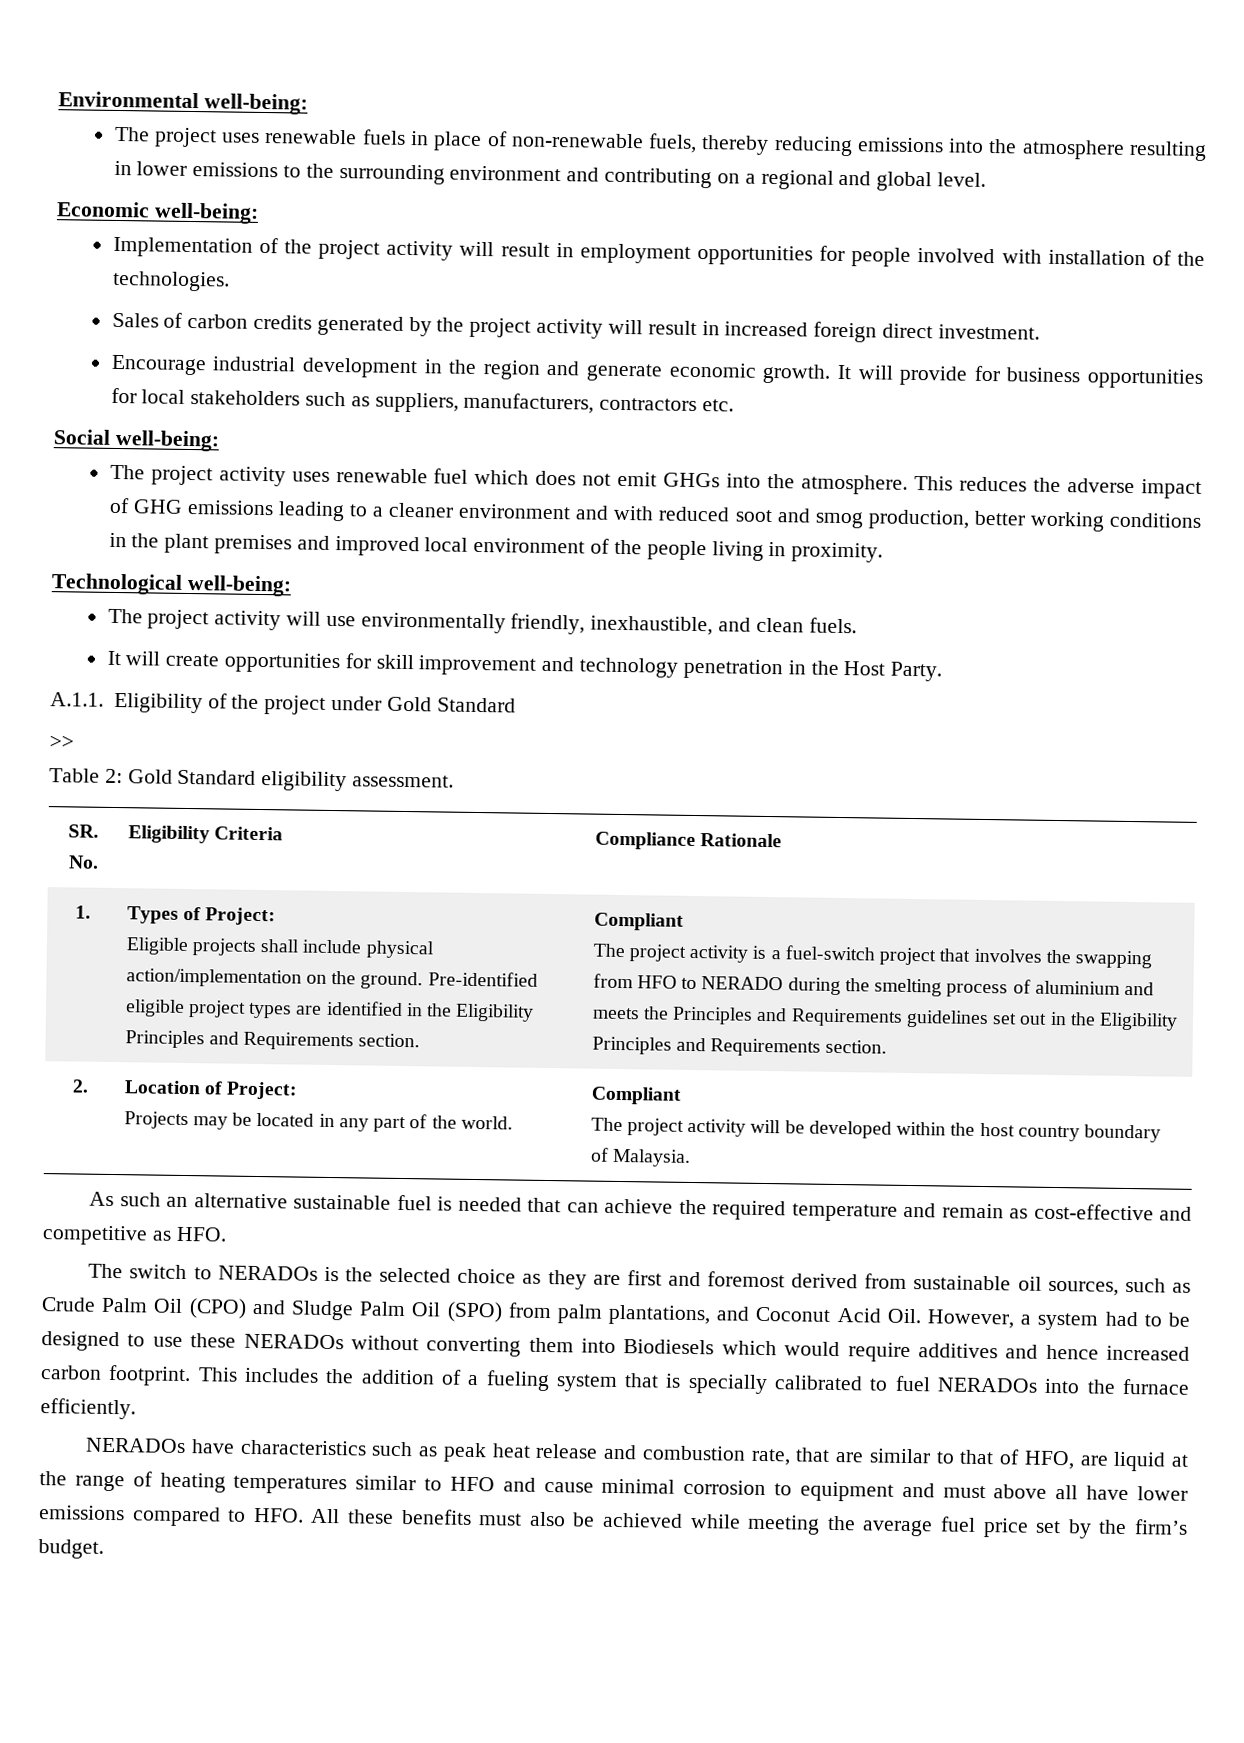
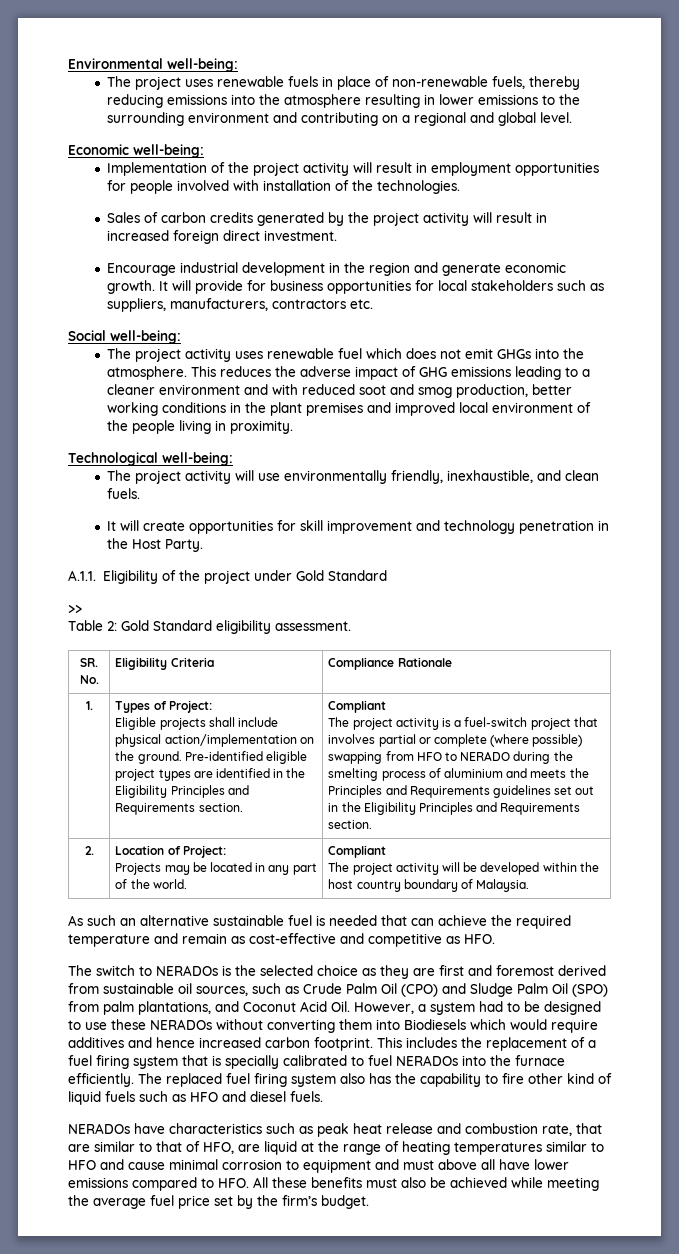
[1045,949,1071,964] the -> [378,734,583,747] partial or complete (where possible)
[360,1369,435,1385] addition -> [486,1037,567,1051] replacement
[485,1370,550,1392] fueling -> [68,1055,129,1069] fuel firing
(136, 1409) none -> [138,1073,612,1087] [68,1091,323,1105] The replaced fuel firing system also has the capability to fire other kind of liquid fuels such as HFO and diesel fuels.

